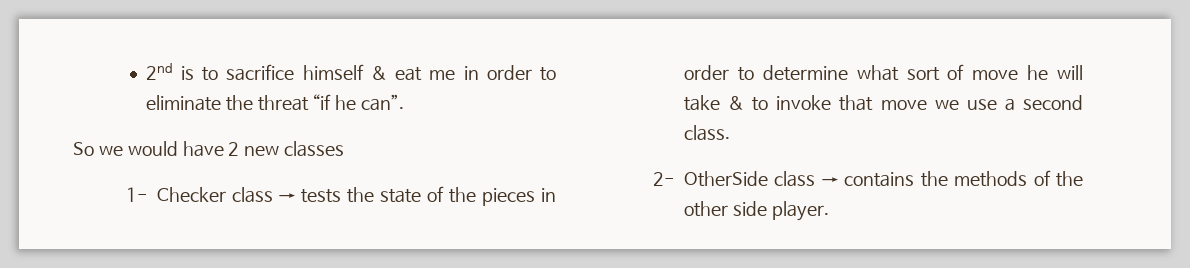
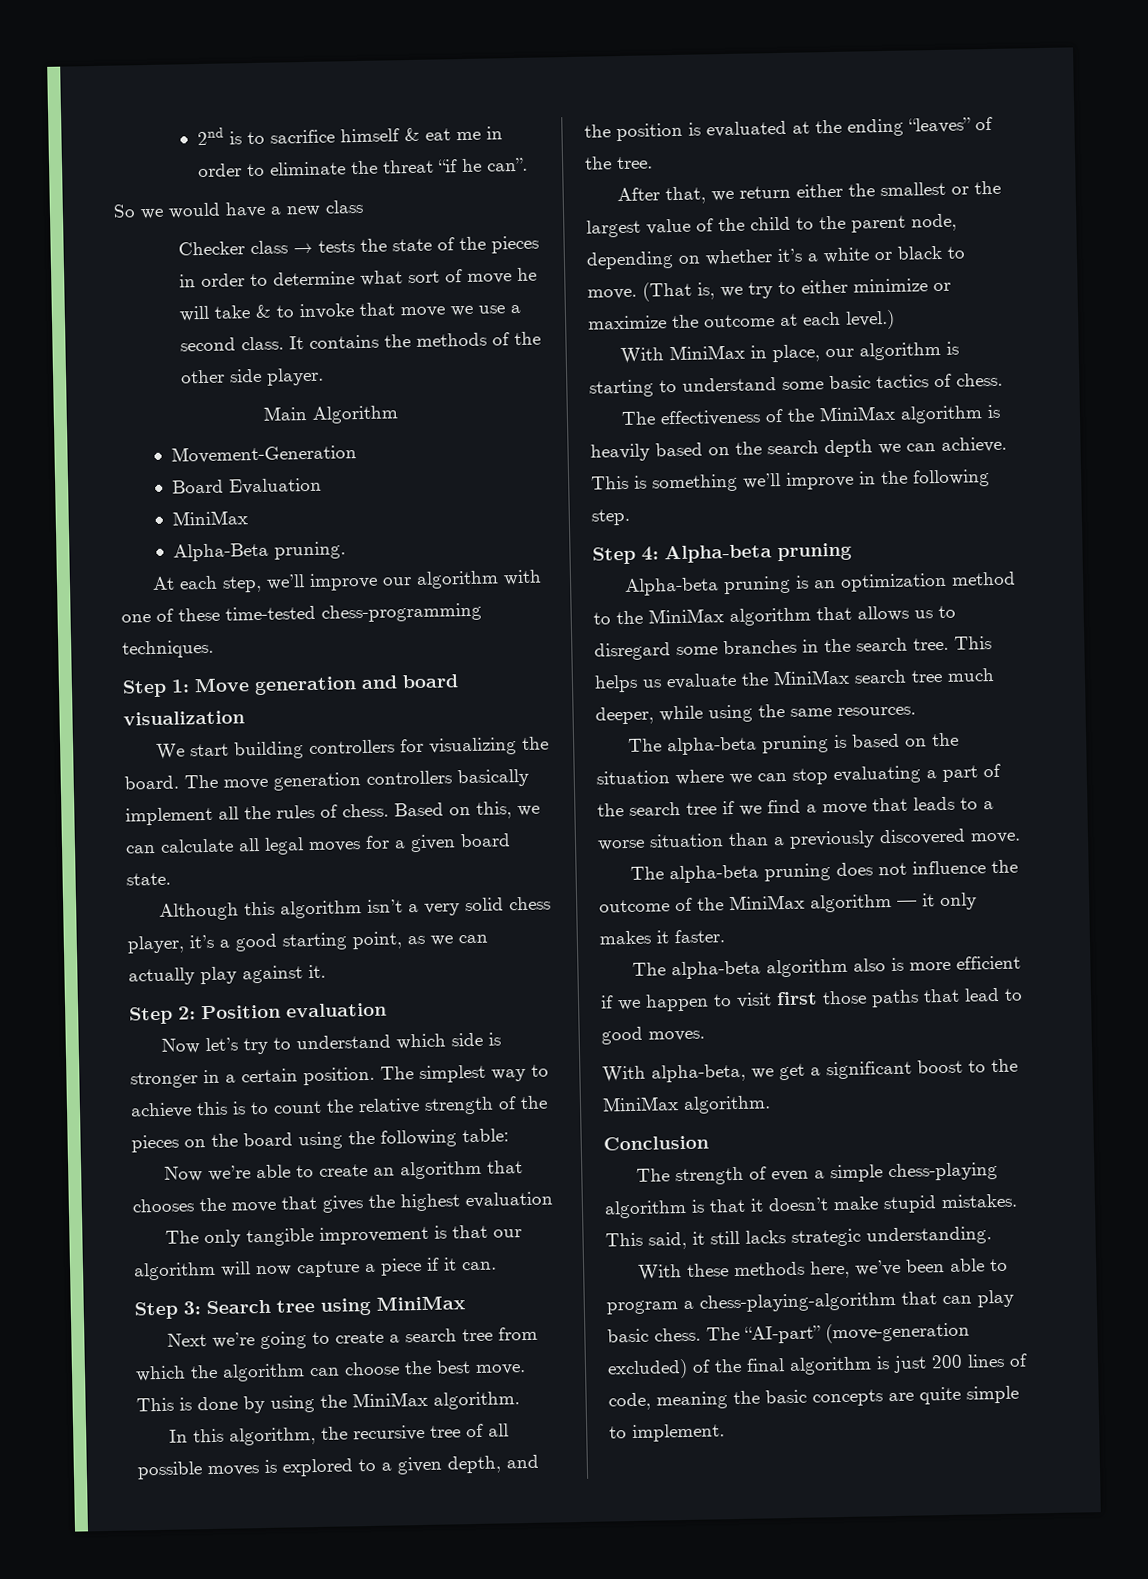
[228,141,345,157] [126,187,149,202] 2 new classes // 1- -> [270,199,363,217] a new class //
[653,171,839,187] // 2- OtherSide class → -> [288,336,304,350] It
(829, 211) none -> [263,405,398,424] [170,444,357,464] [171,477,322,495] [171,510,248,526] [172,541,346,562] [152,569,543,593] [121,602,482,623] [122,639,214,659] [122,674,459,698] [123,710,245,726] [156,736,550,760] [124,768,529,791] [125,801,540,826] [125,833,511,855] [126,872,171,886] [159,896,552,921] [127,931,488,954] [128,964,326,986] [129,1002,387,1025] [161,1032,502,1055] [130,1064,549,1089] [130,1095,548,1119] [131,1128,509,1153] [164,1160,524,1182] [132,1191,553,1213] [165,1224,523,1248] [133,1257,497,1281] [134,1295,466,1320] [167,1326,539,1350] [135,1360,526,1382] [136,1391,520,1414] [169,1423,510,1446] [137,1454,539,1480] [584,116,993,142] [584,156,653,170] [617,180,1002,205] [586,213,957,238] [586,245,965,270] [587,278,951,302] [588,309,895,330] [620,341,960,365] [589,372,1003,398] [621,404,1002,427] [590,436,1007,462] [591,469,990,493] [591,508,630,526] [592,542,852,565] [625,571,1017,596] [593,605,956,627] [594,636,992,661] [594,667,995,693] [595,703,916,725] [628,732,960,756] [596,763,1001,786] [597,796,994,817] [597,828,1021,851] [630,859,1019,884] [599,892,977,913] [599,929,725,945] [632,955,1022,980] [600,987,1023,1012] [601,1026,705,1045] [602,1058,1018,1083] [602,1095,771,1114] [603,1135,709,1151] [636,1161,999,1186] [604,1193,1018,1219] [605,1226,992,1250] [638,1258,1009,1281] [606,1289,1014,1315] [607,1321,970,1344] [607,1353,1028,1380] [608,1385,1019,1411] [609,1423,725,1443] // Main Algorithm // Movement-Generation // Board Evaluation // MiniMax // Alpha-Beta pruning. // At each step, we’ll improve our algorithm with one of these time-tested chess-programming techniques. // Step 1: Move generation and board visualization // We start building controllers for visualizing the board. The move generation controllers basically implement all the rules of chess. Based on this, we can calculate all legal moves for a given board state. // Although this algorithm isn’t a very solid chess player, it’s a good starting point, as we can actually play against it. // Step 2: Position evaluation // Now let’s try to understand which side is stronger in a certain position. The simplest way to achieve this is to count the relative strength of the pieces on the board using the following table: // Now we’re able to create an algorithm that chooses the move that gives the highest evaluation // The only tangible improvement is that our algorithm will now capture a piece if it can. // Step 3: Search tree using MiniMax // Next we’re going to create a search tree from which the algorithm can choose the best move. This is done by using the MiniMax algorithm. // In this algorithm, the recursive tree of all possible moves is explored to a given depth, and the position is evaluated at the ending “leaves” of the tree. // After that, we return either the smallest or the largest value of the child to the parent node, depending on whether it’s a white or black to move. (That is, we try to either minimize or maximize the outcome at each level.) // With MiniMax in place, our algorithm is starting to understand some basic tactics of chess. // The effectiveness of the MiniMax algorithm is heavily based on the search depth we can achieve. This is something we’ll improve in the following step. // Step 4: Alpha-beta pruning // Alpha-beta pruning is an optimization method to the MiniMax algorithm that allows us to disregard some branches in the search tree. This helps us evaluate the MiniMax search tree much deeper, while using the same resources. // The alpha-beta pruning is based on the situation where we can stop evaluating a part of the search tree if we find a move that leads to a worse situation than a previously discovered move. // The alpha-beta pruning does not influence the outcome of the MiniMax algorithm — it only makes it faster. // The alpha-beta algorithm also is more efficient if we happen to visit first those paths that lead to good moves. // With alpha-beta, we get a significant boost to the MiniMax algorithm. // Conclusion // The strength of even a simple chess-playing algorithm is that it doesn’t make stupid mistakes. This said, it still lacks strategic understanding. // With these methods here, we’ve been able to program a chess-playing-algorithm that can play basic chess. The “AI-part” (move-generation excluded) of the final algorithm is just 200 lines of code, meaning the basic concepts are quite simple to implement.

